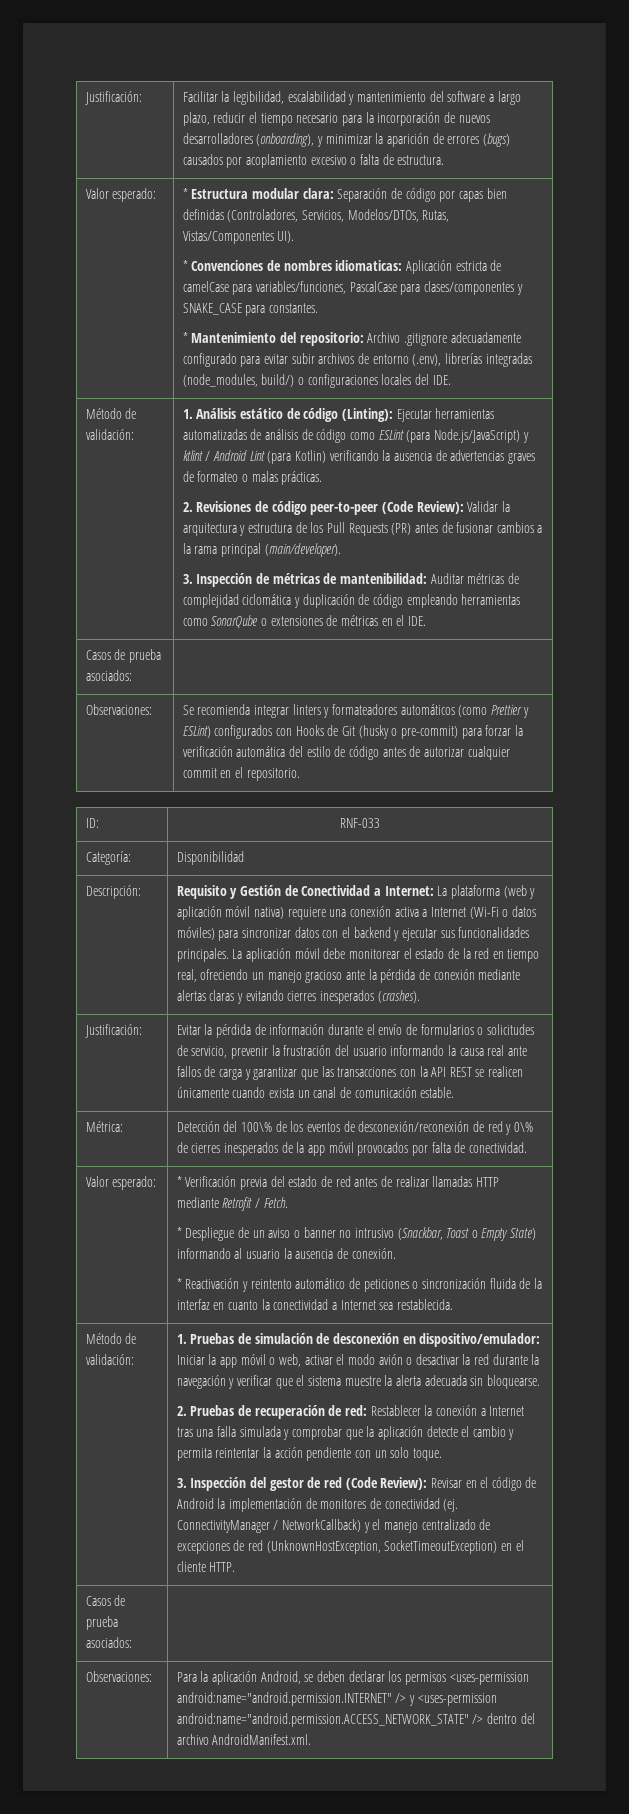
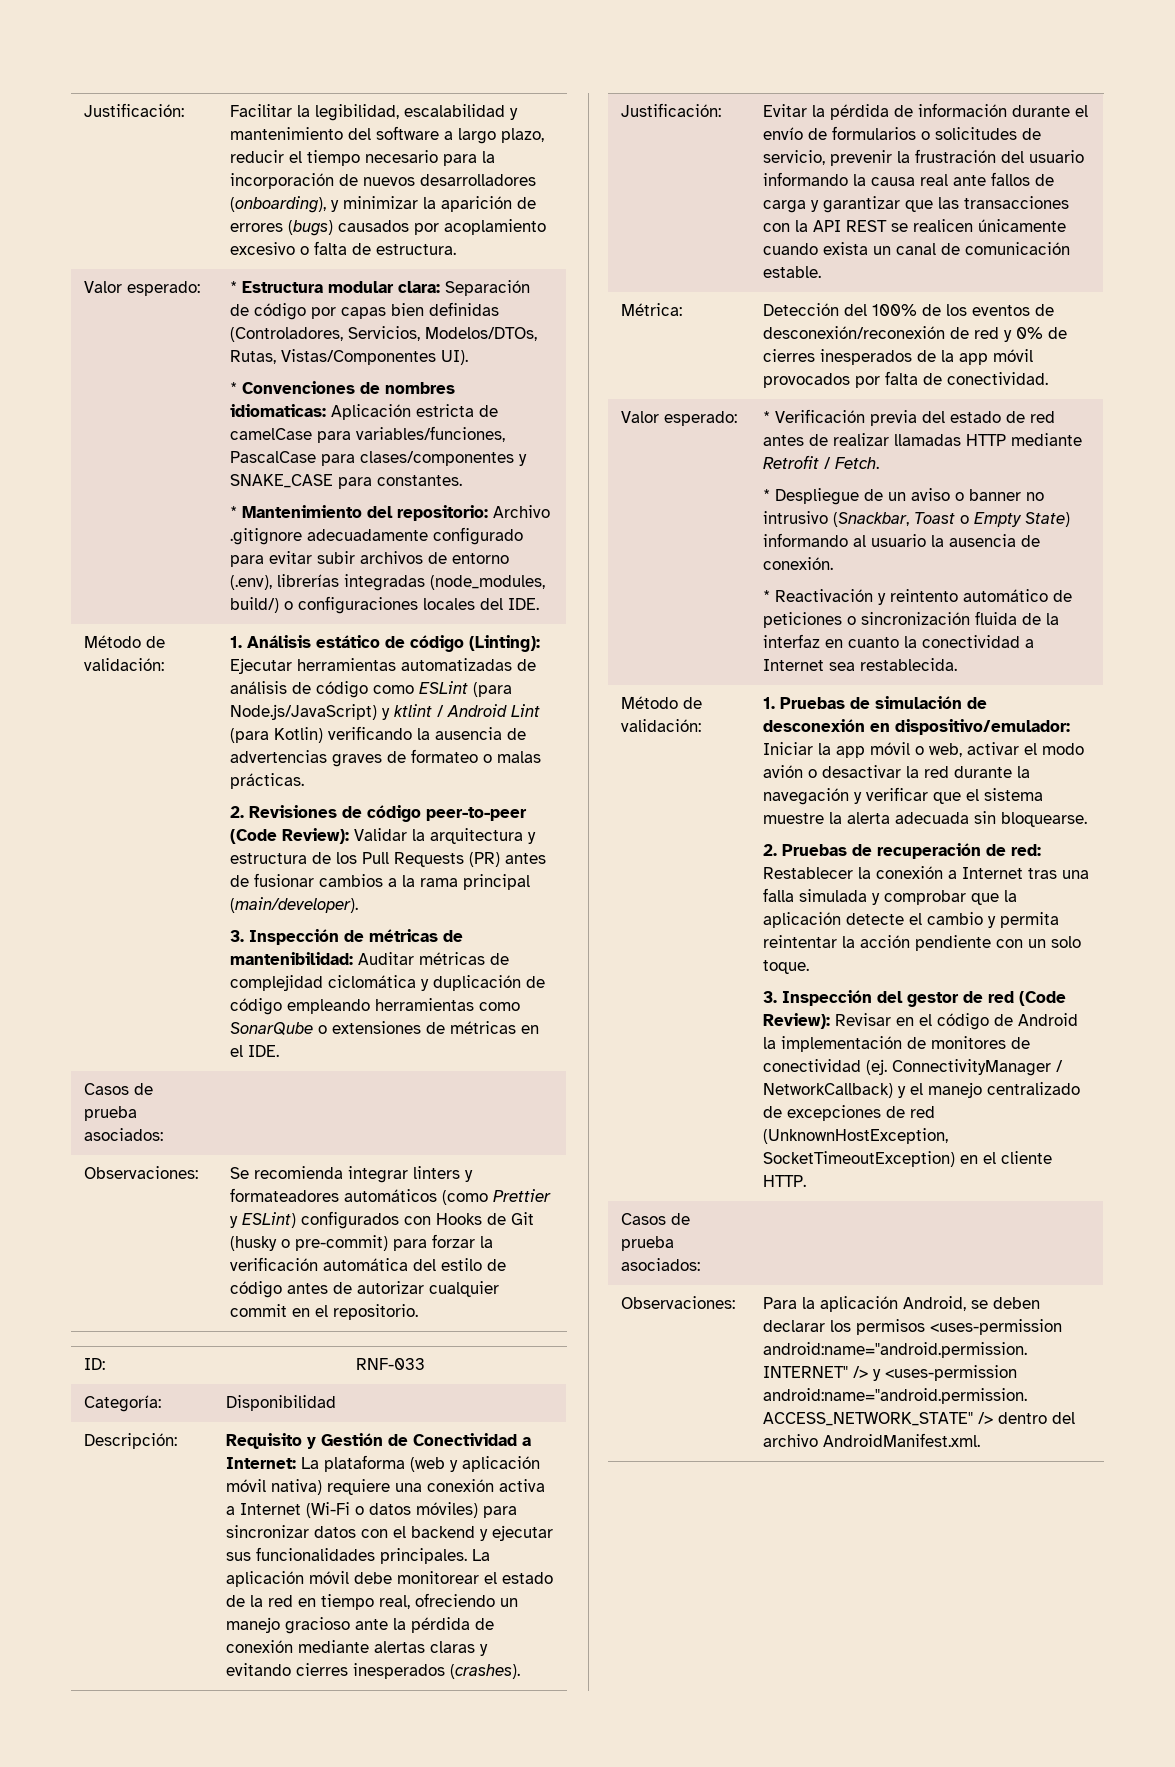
[241,1122,273,1132] 100\% -> [872,304,918,316] 100%
[513,1122,533,1132] 0\% -> [1016,327,1044,339] 0%

